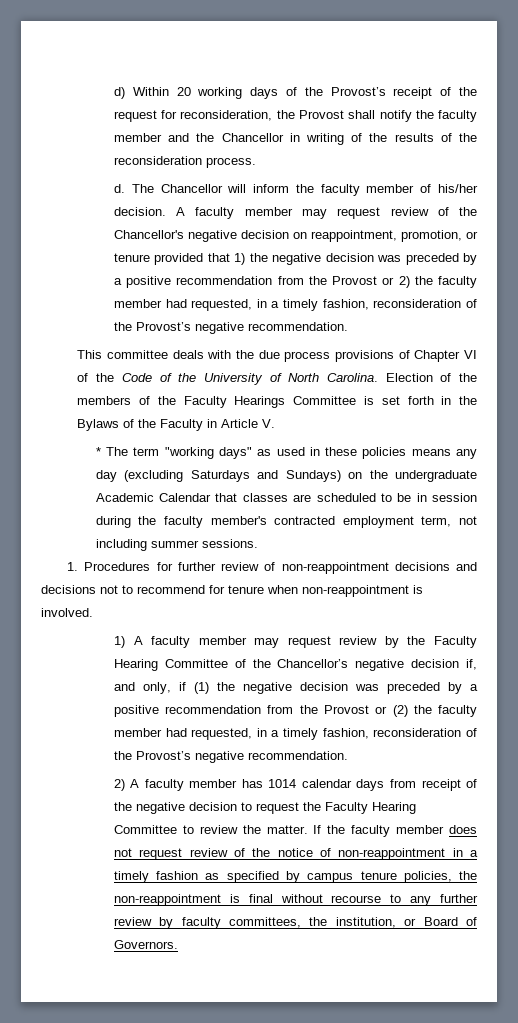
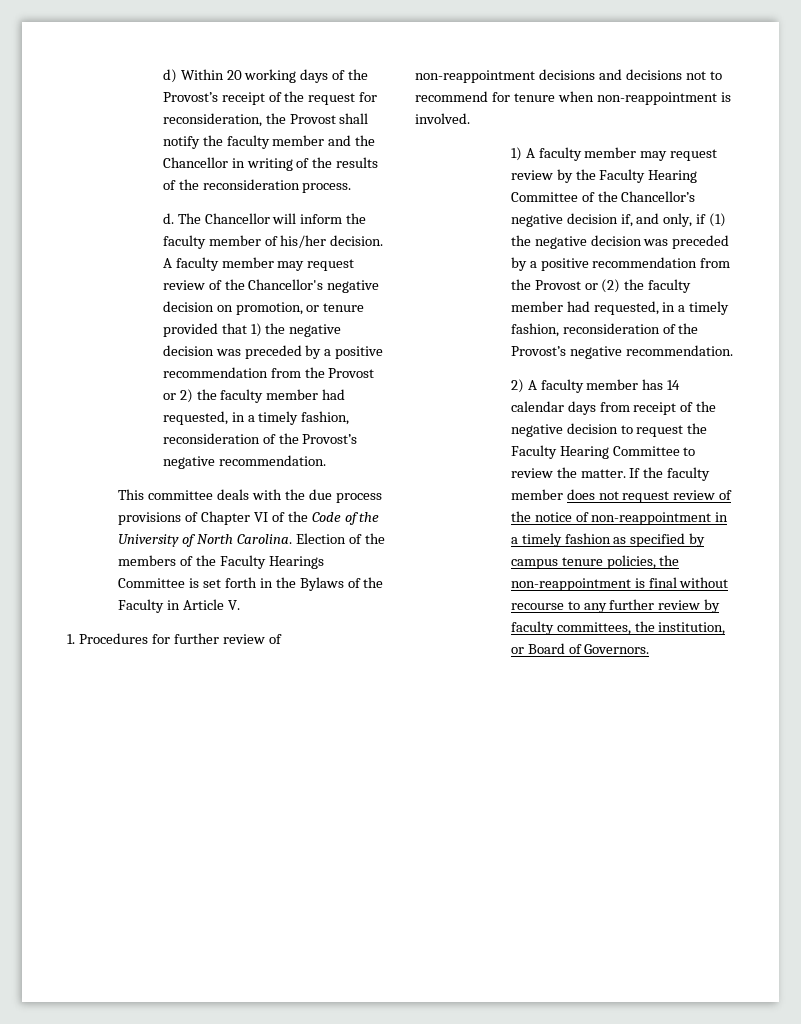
[310,230,397,242] reappointment, -> (233, 308) none
[95,447,477,459] [95,470,477,482] [95,493,477,502] [95,516,478,528] [95,539,258,551] // * The term "working days" as used in these policies means any day (excluding Saturdays and Sundays) on the undergraduate Academic Calendar that classes are scheduled to be in session during the faculty member's contracted employment term, not including summer sessions. -> (240, 605) none
[268,779,297,788] 1014 -> [667,380,681,390] 14

